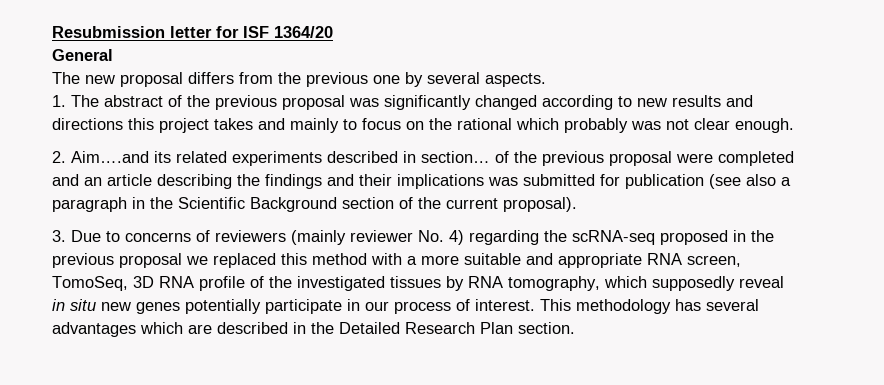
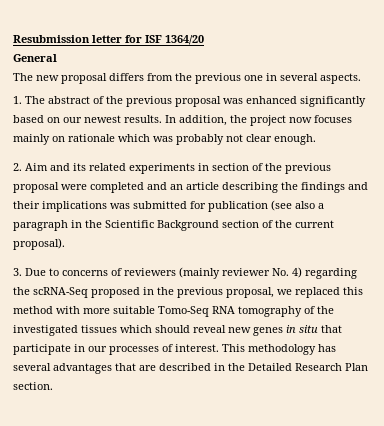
[405,72,423,87] by -> [266,73,277,81] in
[384,95,753,110] [52,118,661,133] significantly changed according to new results and directions this project takes and mainly to focus on the rational which probably was -> [246,96,366,107] [13,115,352,126] [13,134,224,145] enhanced significantly based on our newest results. In addition, the project now focuses mainly on rationale which was probably
[71,151,149,163] Aim….and -> [25,163,70,171] Aim and
[327,151,490,163] described in section… -> [198,163,249,171] in section
[572,230,655,245] scRNA-seq -> [33,287,88,298] scRNA-Seq
[119,253,182,268] proposal -> [226,287,274,298] proposal,
[407,256,417,265] a -> (80, 310) none
[526,253,741,268] [52,276,784,291] [52,299,261,314] and appropriate RNA screen, TomoSeq, 3D RNA profile of the investigated tissues by RNA tomography, which supposedly reveal in situ new genes potentially -> [158,306,334,317] [13,325,342,336] Tomo-Seq RNA tomography of the investigated tissues which should reveal new genes in situ that
[394,301,451,314] process -> [109,346,159,355] processes
[140,322,183,334] which -> [115,363,136,371] that

